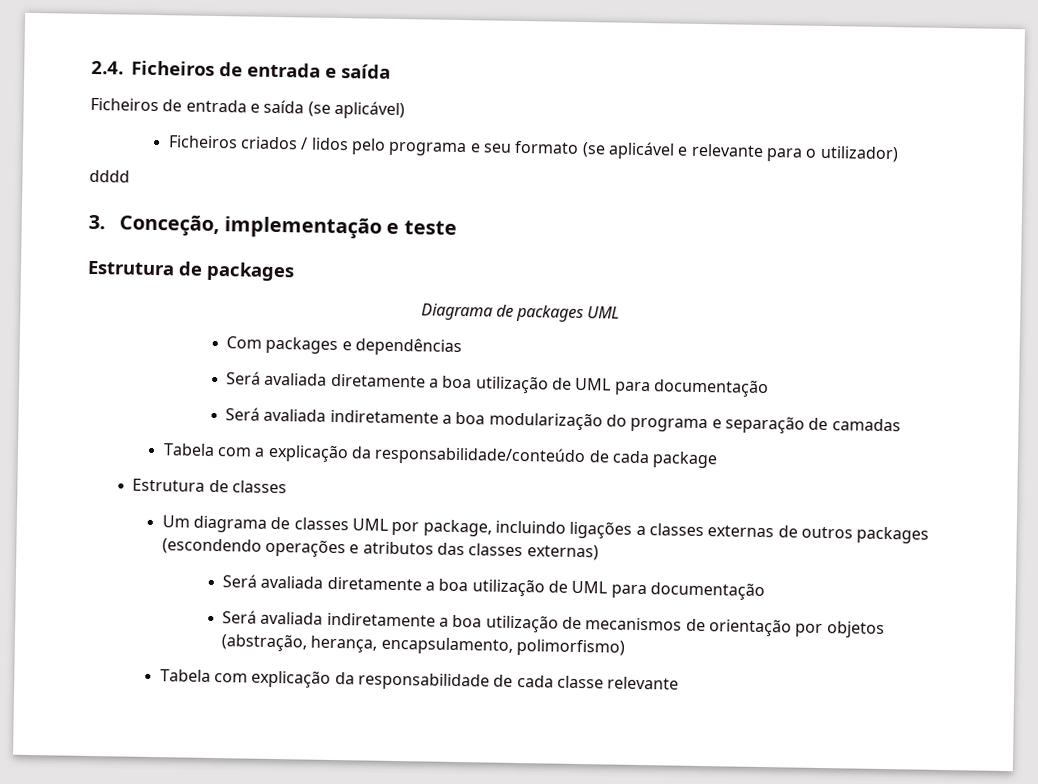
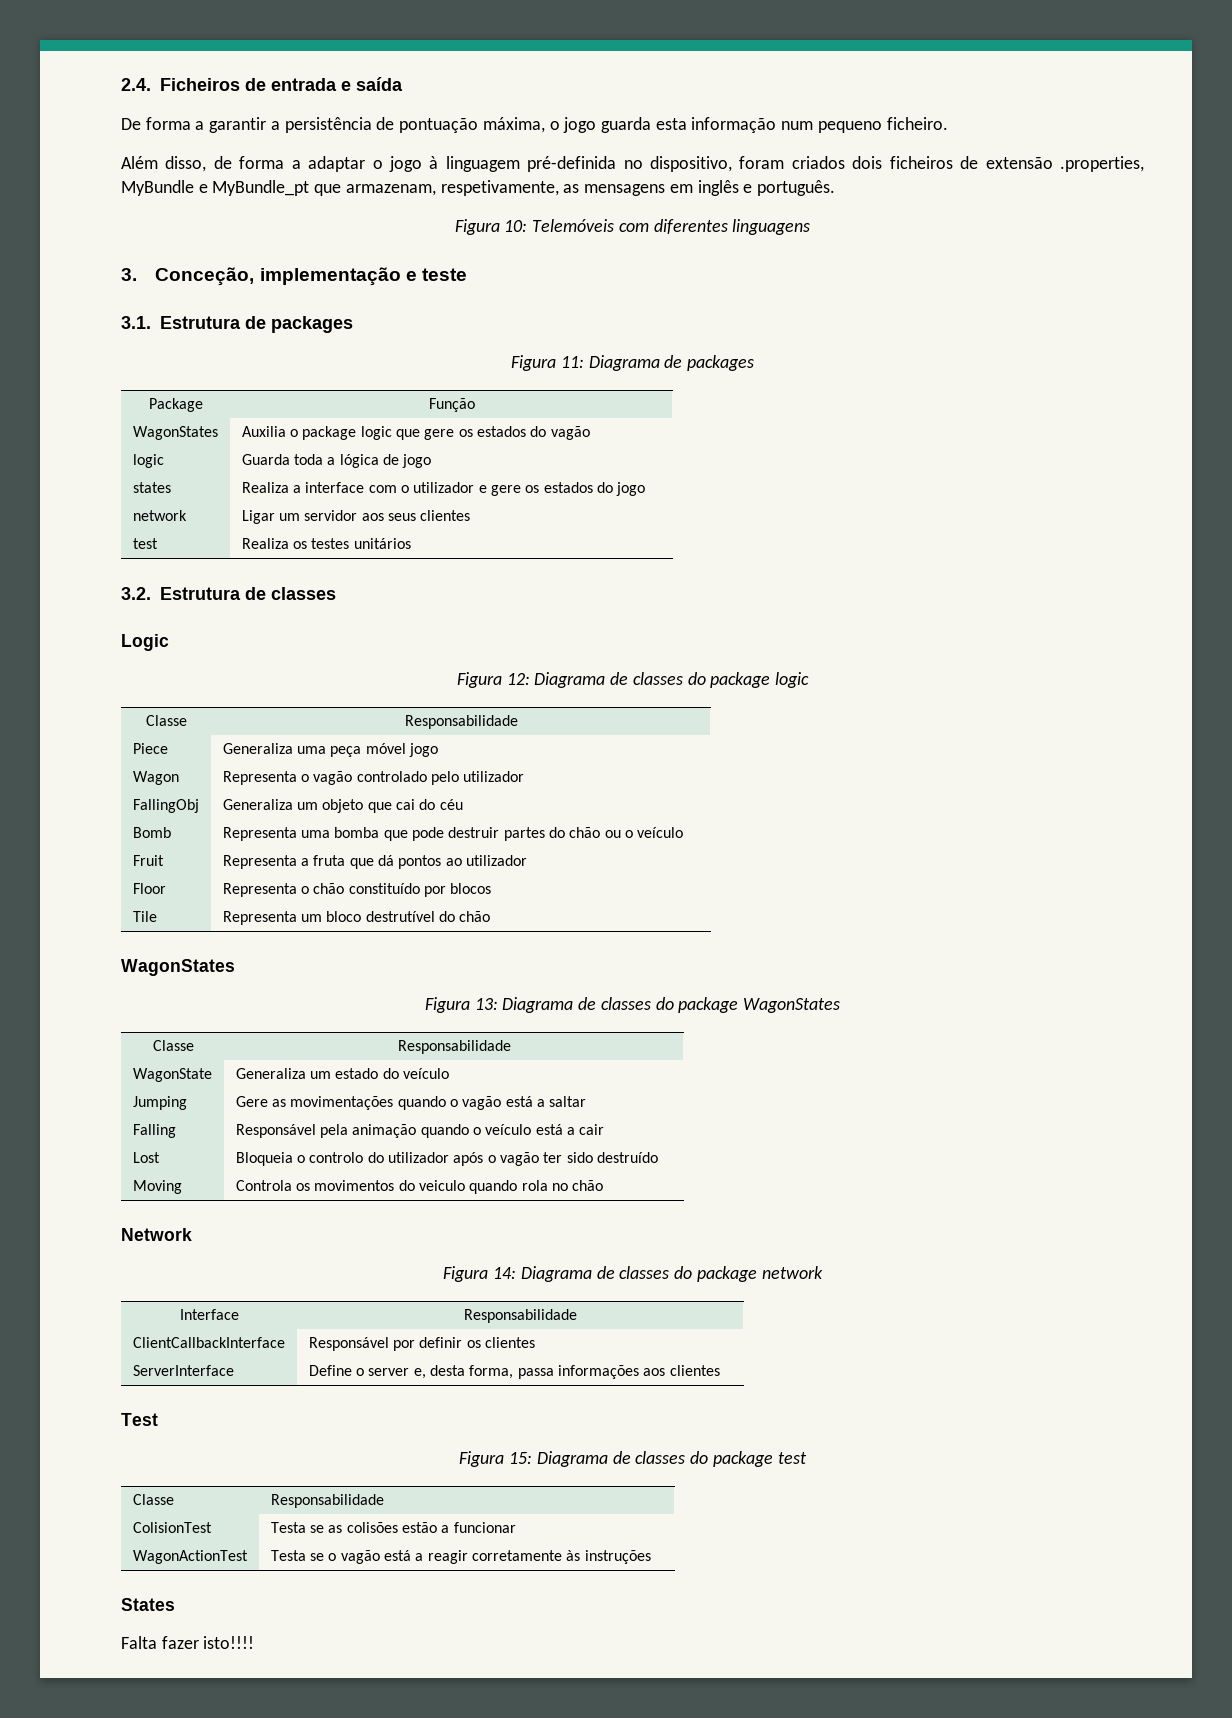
[90,97,405,120] [167,135,899,163] [89,169,130,183] Ficheiros de entrada e saída (se aplicável) // Ficheiros criados / lidos pelo programa e seu formato (se aplicável e relevante para o utilizador) // dddd -> [121,117,948,133] [121,156,1145,172] [121,180,835,196] [454,219,811,235] De forma a garantir a persistência de pontuação máxima, o jogo guarda esta informação num pequeno ficheiro. // Além disso, de forma a adaptar o jogo à linguagem pré-definida no dispositivo, foram criados dois ficheiros de extensão .properties, MyBundle e MyBundle_pt que armazenam, respetivamente, as mensagens em inglês e português. // Figura 10: Telemóveis com diferentes linguagens
(457, 227) none -> [121,316,151,329] 3.1.
(295, 271) none -> [511,355,584,371] Figura 11:
[587,306,621,319] [226,336,462,357] [226,371,769,398] [225,407,901,434] [162,443,719,469] [132,478,287,494] [161,515,930,544] [161,538,599,561] [222,574,765,601] [222,610,885,639] [221,633,625,657] [159,669,680,691] UML // Com packages e dependências // Será avaliada diretamente a boa utilização de UML para documentação // Será avaliada indiretamente a boa modularização do programa e separação de camadas // Tabela com a explicação da responsabilidade/conteúdo de cada package // Estrutura de classes // Um diagrama de classes UML por package, incluindo ligações a classes externas de outros packages (escondendo operações e atributos das classes externas) // Será avaliada diretamente a boa utilização de UML para documentação // Será avaliada indiretamente a boa utilização de mecanismos de orientação por objetos (abstração, herança, encapsulamento, polimorfismo) // Tabela com explicação da responsabilidade de cada classe relevante -> [149,398,203,412] [428,398,475,412] [132,426,218,440] [241,426,590,440] [132,454,164,468] [241,454,432,468] [132,482,171,493] [241,482,646,496] [132,510,187,521] [241,510,471,524] [132,538,158,549] [241,538,411,549] [121,587,336,600] [121,634,169,651] [456,672,810,688] [146,715,187,726] [404,715,518,729] [132,743,168,754] [222,743,438,757] [132,771,179,785] [222,771,525,785] [132,799,199,813] [222,799,463,813] [132,827,171,838] [222,827,684,841] [132,855,164,866] [222,855,527,869] [132,883,166,894] [222,883,492,897] [132,911,157,922] [222,911,491,925] [121,959,235,976] [424,997,841,1013] [152,1040,194,1051] [397,1040,511,1054] [132,1068,212,1082] [235,1068,449,1079] [132,1096,187,1110] [235,1096,587,1110] [132,1124,176,1138] [235,1124,605,1138] [132,1152,160,1163] [235,1152,658,1166] [132,1180,182,1194] [235,1180,604,1194] [121,1228,192,1241] [443,1266,823,1282] [180,1309,239,1320] [464,1309,577,1323] [132,1337,285,1348] [308,1337,535,1351] [132,1365,234,1376] [308,1365,720,1379] [121,1413,158,1426] [459,1451,807,1467] [132,1494,174,1505] [270,1494,384,1508] [132,1522,212,1533] [270,1522,516,1533] [132,1550,248,1564] [270,1550,651,1564] [121,1598,175,1611] [121,1636,255,1649] // Package | Função // WagonStates | Auxilia o package logic que gere os estados do vagão // logic | Guarda toda a lógica de jogo // states | Realiza a interface com o utilizador e gere os estados do jogo // network | Ligar um servidor aos seus clientes // test | Realiza os testes unitários // 3.2. Estrutura de classes // Logic // Figura 12: Diagrama de classes do package logic // Classe | Responsabilidade // Piece | Generaliza uma peça móvel jogo // Wagon | Representa o vagão controlado pelo utilizador // FallingObj | Generaliza um objeto que cai do céu // Bomb | Representa uma bomba que pode destruir partes do chão ou o veículo // Fruit | Representa a fruta que dá pontos ao utilizador // Floor | Representa o chão constituído por blocos // Tile | Representa um bloco destrutível do chão // WagonStates // Figura 13: Diagrama de classes do package WagonStates // Classe | Responsabilidade // WagonState | Generaliza um estado do veículo // Jumping | Gere as movimentações quando o vagão está a saltar // Falling | Responsável pela animação quando o veículo está a cair // Lost | Bloqueia o controlo do utilizador após o vagão ter sido destruído // Moving | Controla os movimentos do veiculo quando rola no chão // Network // Figura 14: Diagrama de classes do package network // Interface | Responsabilidade // ClientCallbackInterface | Responsável por definir os clientes // ServerInterface | Define o server e, desta forma, passa informações aos clientes // Test // Figura 15: Diagrama de classes do package test // Classe | Responsabilidade // ColisionTest | Testa se as colisões estão a funcionar // WagonActionTest | Testa se o vagão está a reagir corretamente às instruções // States // Falta fazer isto!!!!

